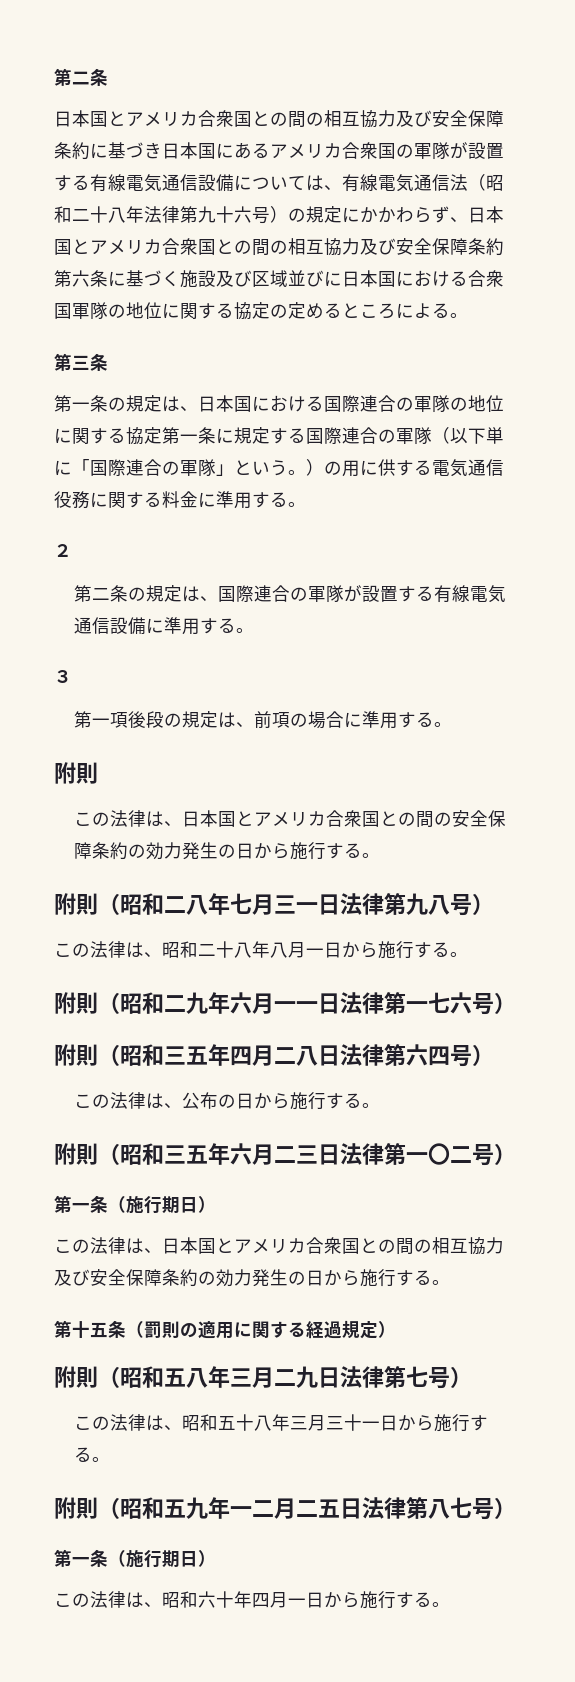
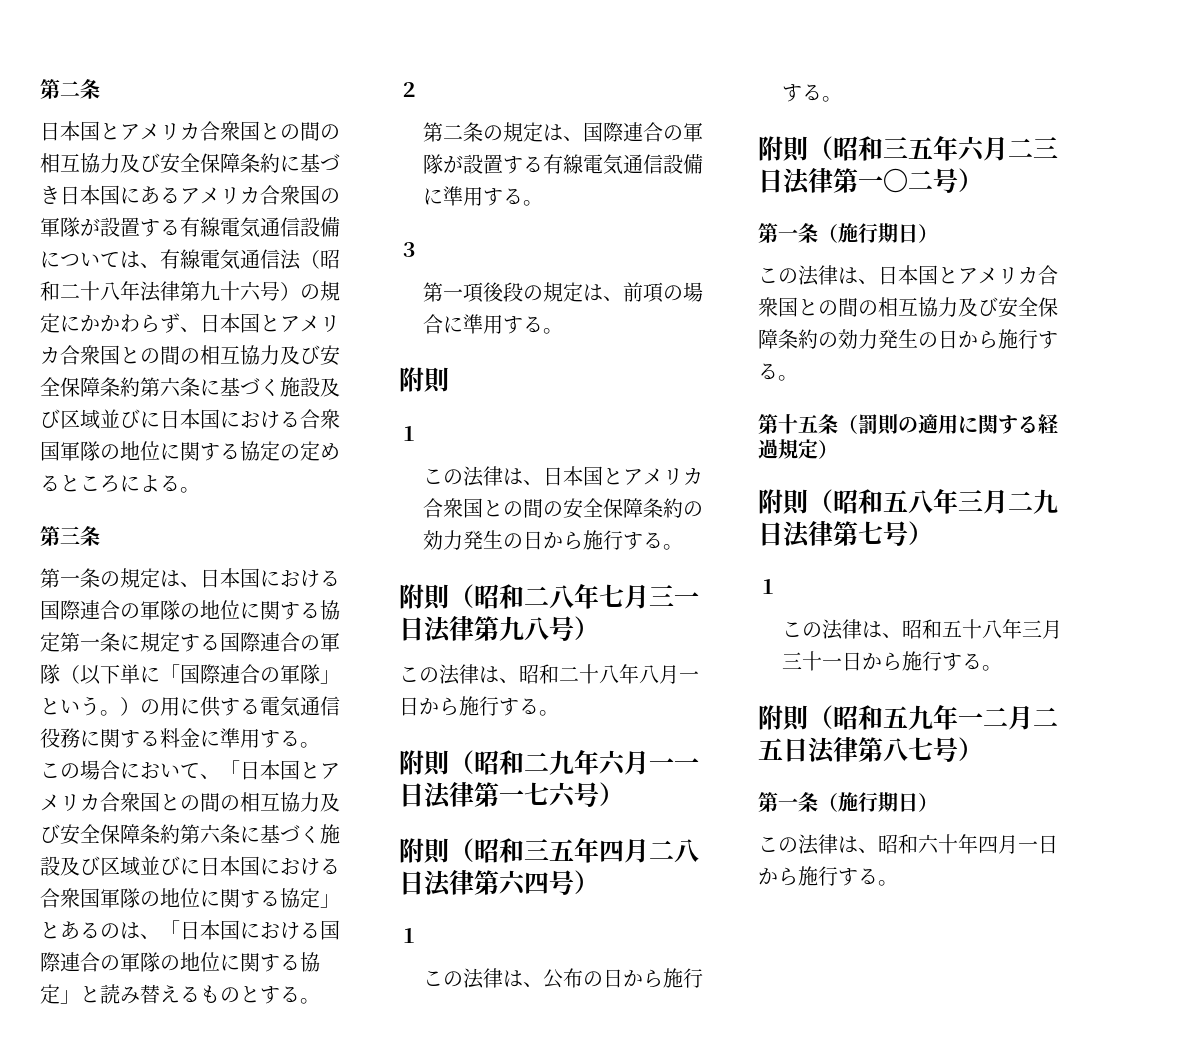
(306, 504) none -> [40,760,340,780] [40,792,340,812] [40,824,340,845] [40,856,340,876] [40,888,340,908] [40,920,340,940] [40,952,320,972] [40,984,320,1004] // この場合において、「日本国とアメリカ合衆国との間の相互協力及び安全保障条約第六条に基づく施設及び区域並びに日本国における合衆国軍隊の地位に関する協定」とあるのは、「日本国における国際連合の軍隊の地位に関する協定」と読み替えるものとする。
(98, 773) none -> [399,426,419,441] // １
(494, 1055) none -> [399,928,419,943] // １
(472, 1377) none -> [758,579,778,594] // １

